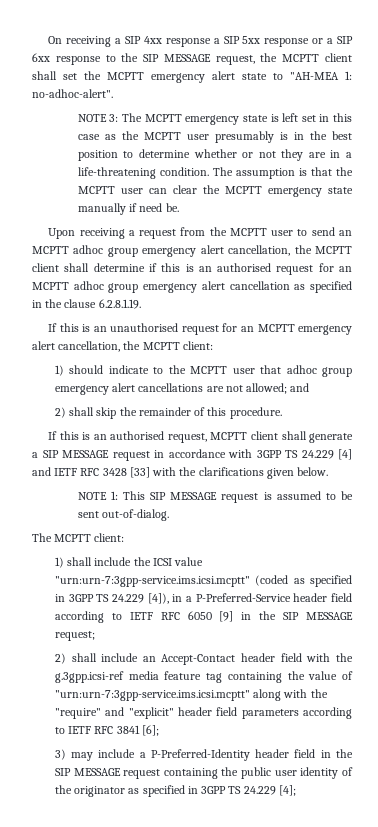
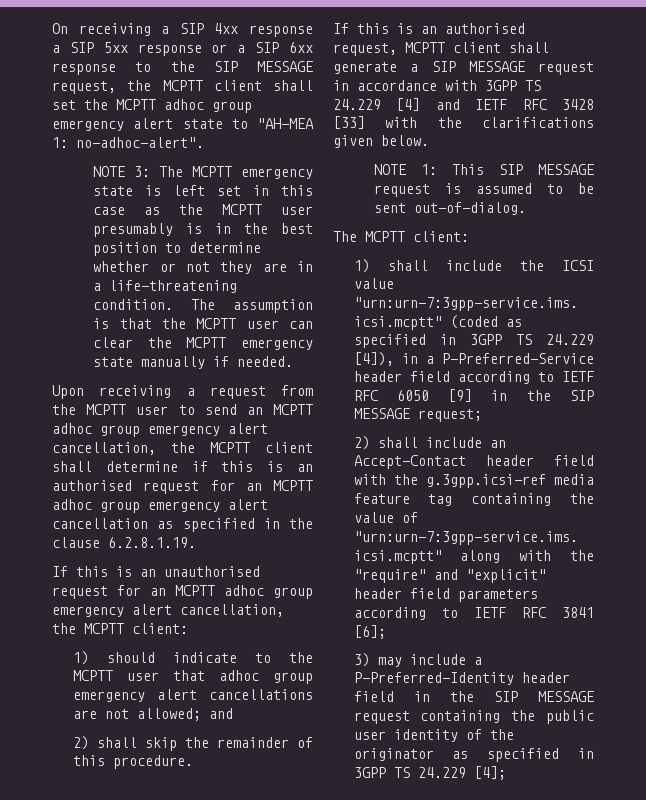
(144, 76) none -> [164,99,252,113] adhoc group
[139,203,179,212] need be. -> [237,356,294,367] needed.
(295, 328) none -> [224,585,313,599] adhoc group

